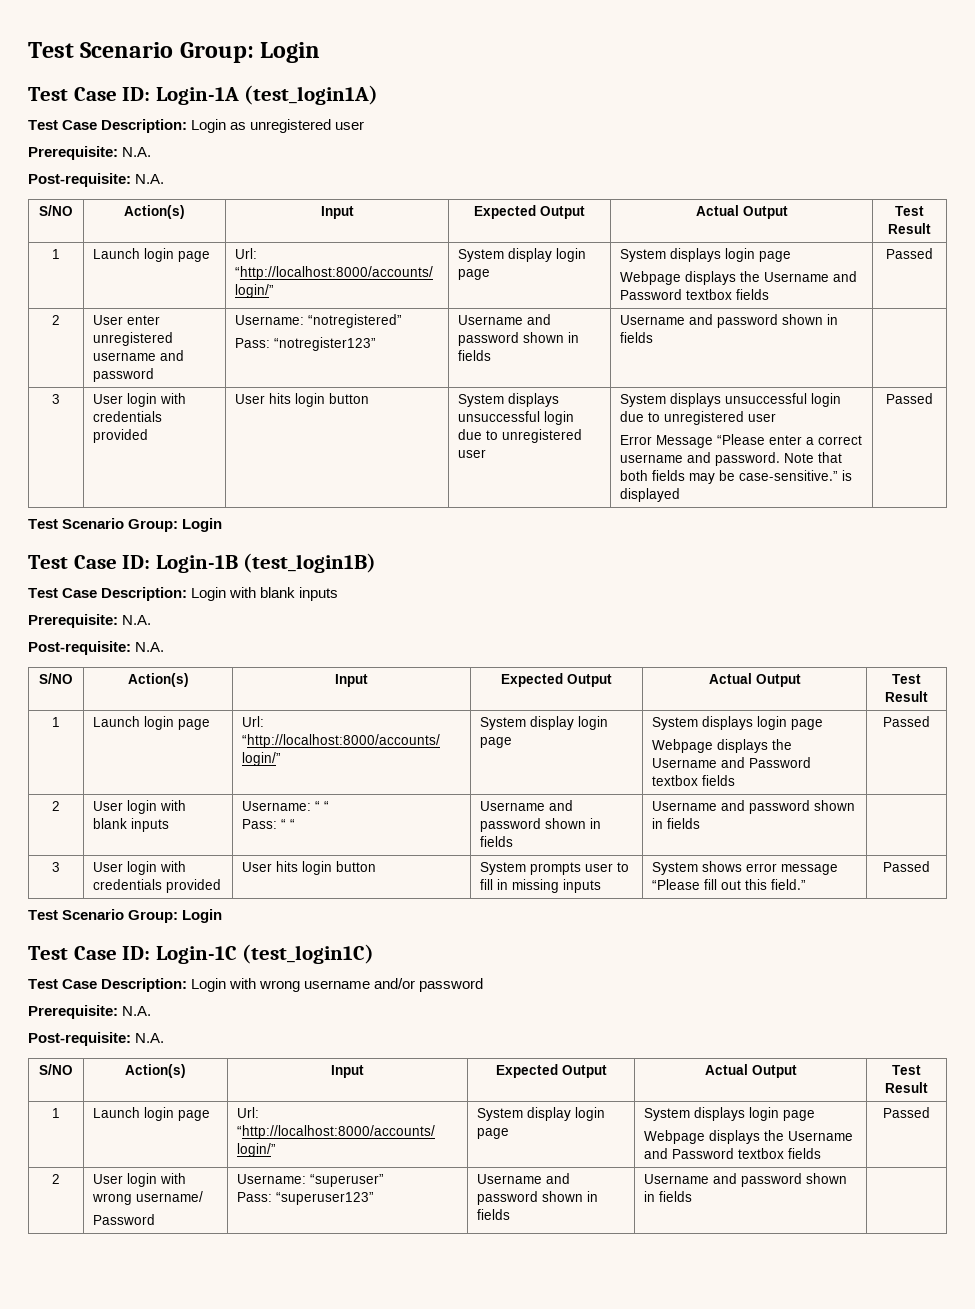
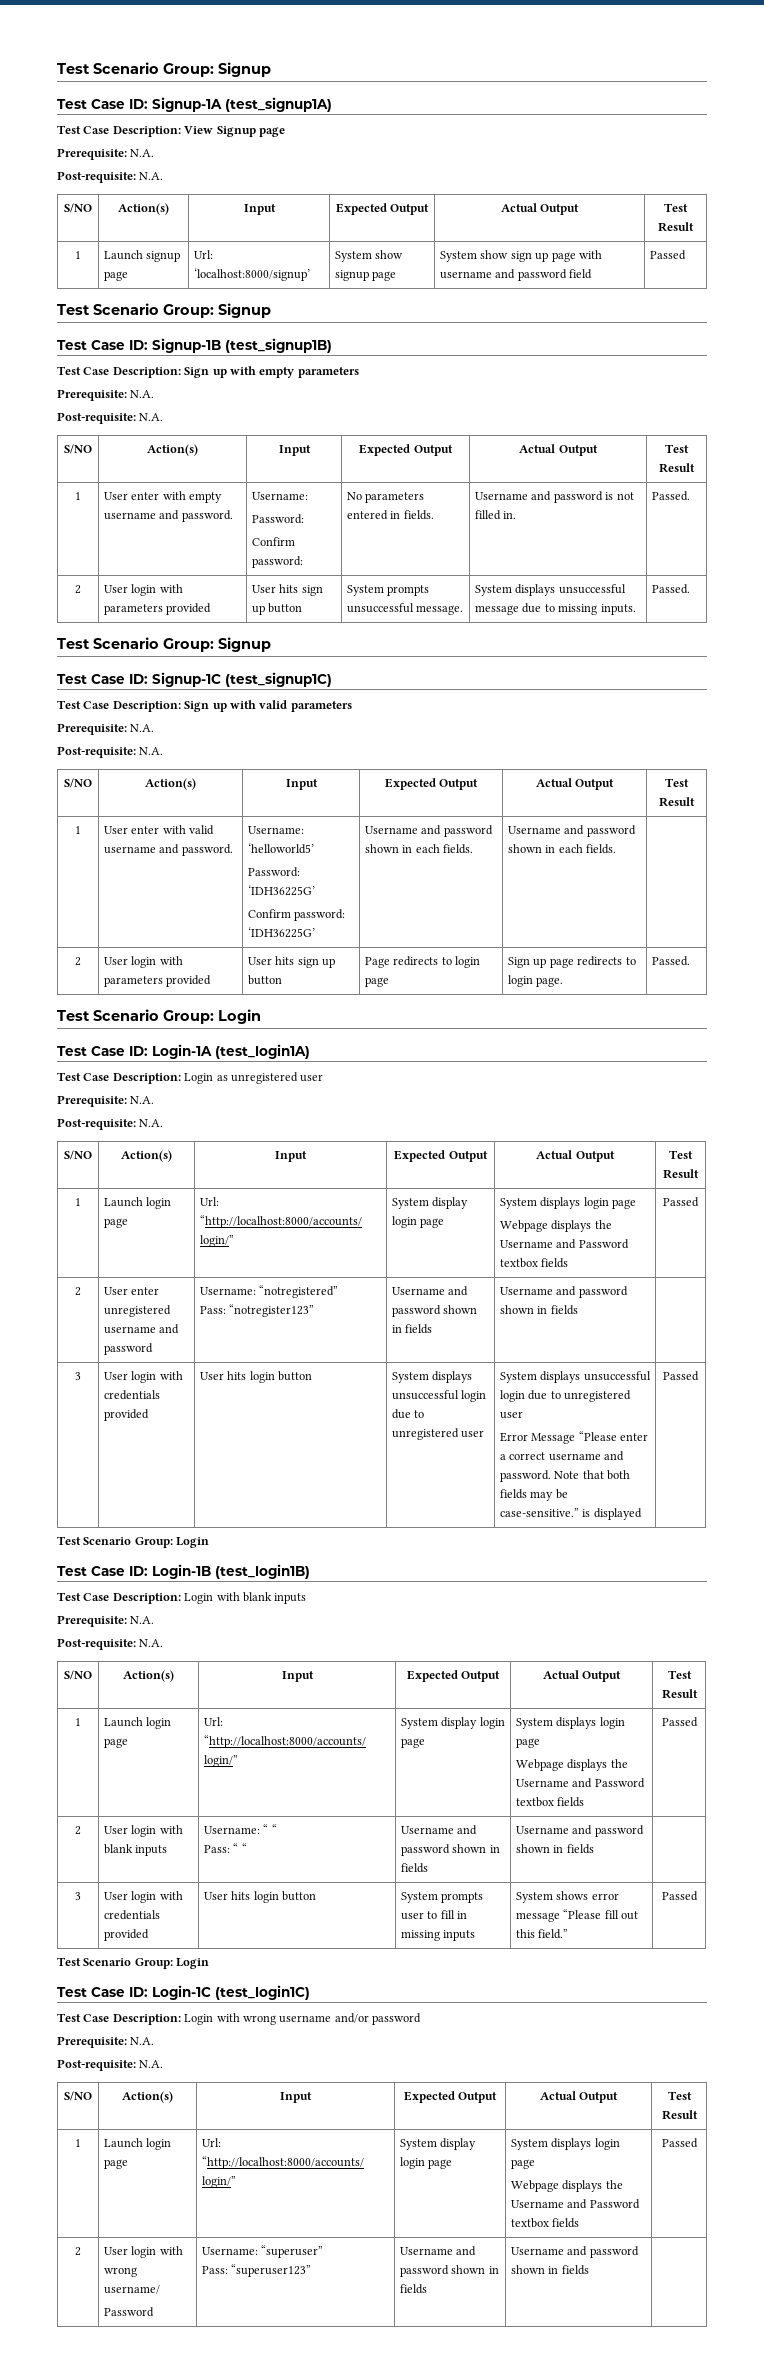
[28,42,254,63] Test Scenario Group: -> [57,62,271,77] [57,97,332,112] [57,125,285,137] [57,148,155,160] [57,171,164,183] [64,203,92,213] [118,203,169,215] [243,204,276,215] [335,203,430,215] [500,203,580,215] [664,203,688,212] [658,222,694,232] [75,251,81,259] [104,250,181,262] [104,271,129,281] [194,250,214,259] [194,268,311,281] [335,250,404,262] [335,270,397,281] [440,250,602,262] [440,269,593,281] [650,250,687,260] [57,303,271,318] [57,338,332,353] [57,366,359,378] [57,389,155,401] [57,412,164,424] [64,444,92,454] [147,444,198,456] [278,445,311,456] [359,444,453,456] [519,444,598,456] [665,444,689,453] [659,463,695,473] [75,492,81,500] [104,491,223,503] [104,510,233,522] [252,492,309,500] [252,514,305,524] [252,537,296,546] [252,556,304,568] [347,492,425,503] [347,510,434,520] [475,491,634,503] [475,510,517,520] [652,491,691,501] [75,585,81,594] [104,584,183,596] [104,603,212,615] [252,584,323,596] [252,603,303,615] [347,585,430,596] [347,603,464,615] [475,584,626,596] [475,603,636,615] [652,584,691,594] [57,637,271,652] [57,672,332,687] [57,700,352,712] [57,723,155,735] [57,746,164,758] [64,778,92,788] [145,778,196,790] [285,779,318,790] [384,778,479,790] [535,778,615,790] [665,778,689,787] [659,797,695,807] [75,826,81,834] [104,825,215,835] [104,844,233,856] [248,826,305,834] [248,843,315,854] [248,867,301,877] [248,885,316,896] [248,909,346,921] [248,927,316,938] [365,825,493,837] [365,844,474,854] [508,825,636,837] [508,844,617,854] [75,957,81,966] [104,956,183,968] [104,975,212,987] [248,956,336,968] [248,975,283,985] [365,956,481,968] [365,977,390,987] [508,956,636,968] [508,975,564,987] [652,956,691,966] [57,1009,214,1024] Test Scenario Group: Signup // Test Case ID: Signup-1A (test_signup1A) // Test Case Description: View Signup page // Prerequisite: N.A. // Post-requisite: N.A. // S/NO | Action(s) | Input | Expected Output | Actual Output | Test Result // 1 | Launch signup page | Url: ‘localhost:8000/signup’ | System show signup page | System show sign up page with username and password field | Passed // Test Scenario Group: Signup // Test Case ID: Signup-1B (test_signup1B) // Test Case Description: Sign up with empty parameters // Prerequisite: N.A. // Post-requisite: N.A. // S/NO | Action(s) | Input | Expected Output | Actual Output | Test Result // 1 | User enter with empty username and password. | Username: // Password: // Confirm password: | No parameters entered in fields. | Username and password is not filled in. | Passed. // 2 | User login with parameters provided | User hits sign up button | System prompts unsuccessful message. | System displays unsuccessful message due to missing inputs. | Passed. // Test Scenario Group: Signup // Test Case ID: Signup-1C (test_signup1C) // Test Case Description: Sign up with valid parameters // Prerequisite: N.A. // Post-requisite: N.A. // S/NO | Action(s) | Input | Expected Output | Actual Output | Test Result // 1 | User enter with valid username and password. | Username: ‘helloworld5’ // Password: ‘IDH36225G’ // Confirm password: ‘IDH36225G’ | Username and password shown in each fields. | Username and password shown in each fields. | // 2 | User login with parameters provided | User hits sign up button | Page redirects to login page | Sign up page redirects to login page. | Passed. // Test Scenario Group:

